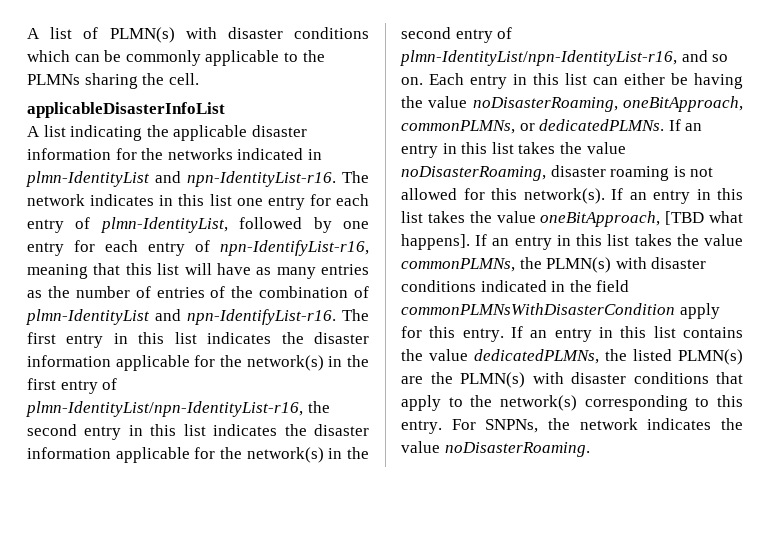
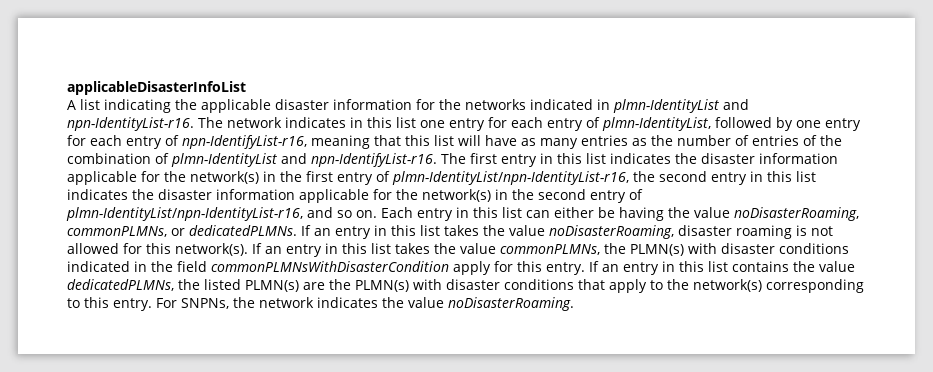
[27,27,369,43] [27,50,325,66] [27,73,199,89] A list of PLMN(s) with disaster conditions which can be commonly applicable to the PLMNs sharing the cell. // -> (67, 88) none
[623,96,743,112] oneBitApproach, -> (859, 214) none
[540,211,743,227] [401,234,743,250] oneBitApproach, [TBD what happens]. If an entry in this list takes the value -> (496, 248) none

